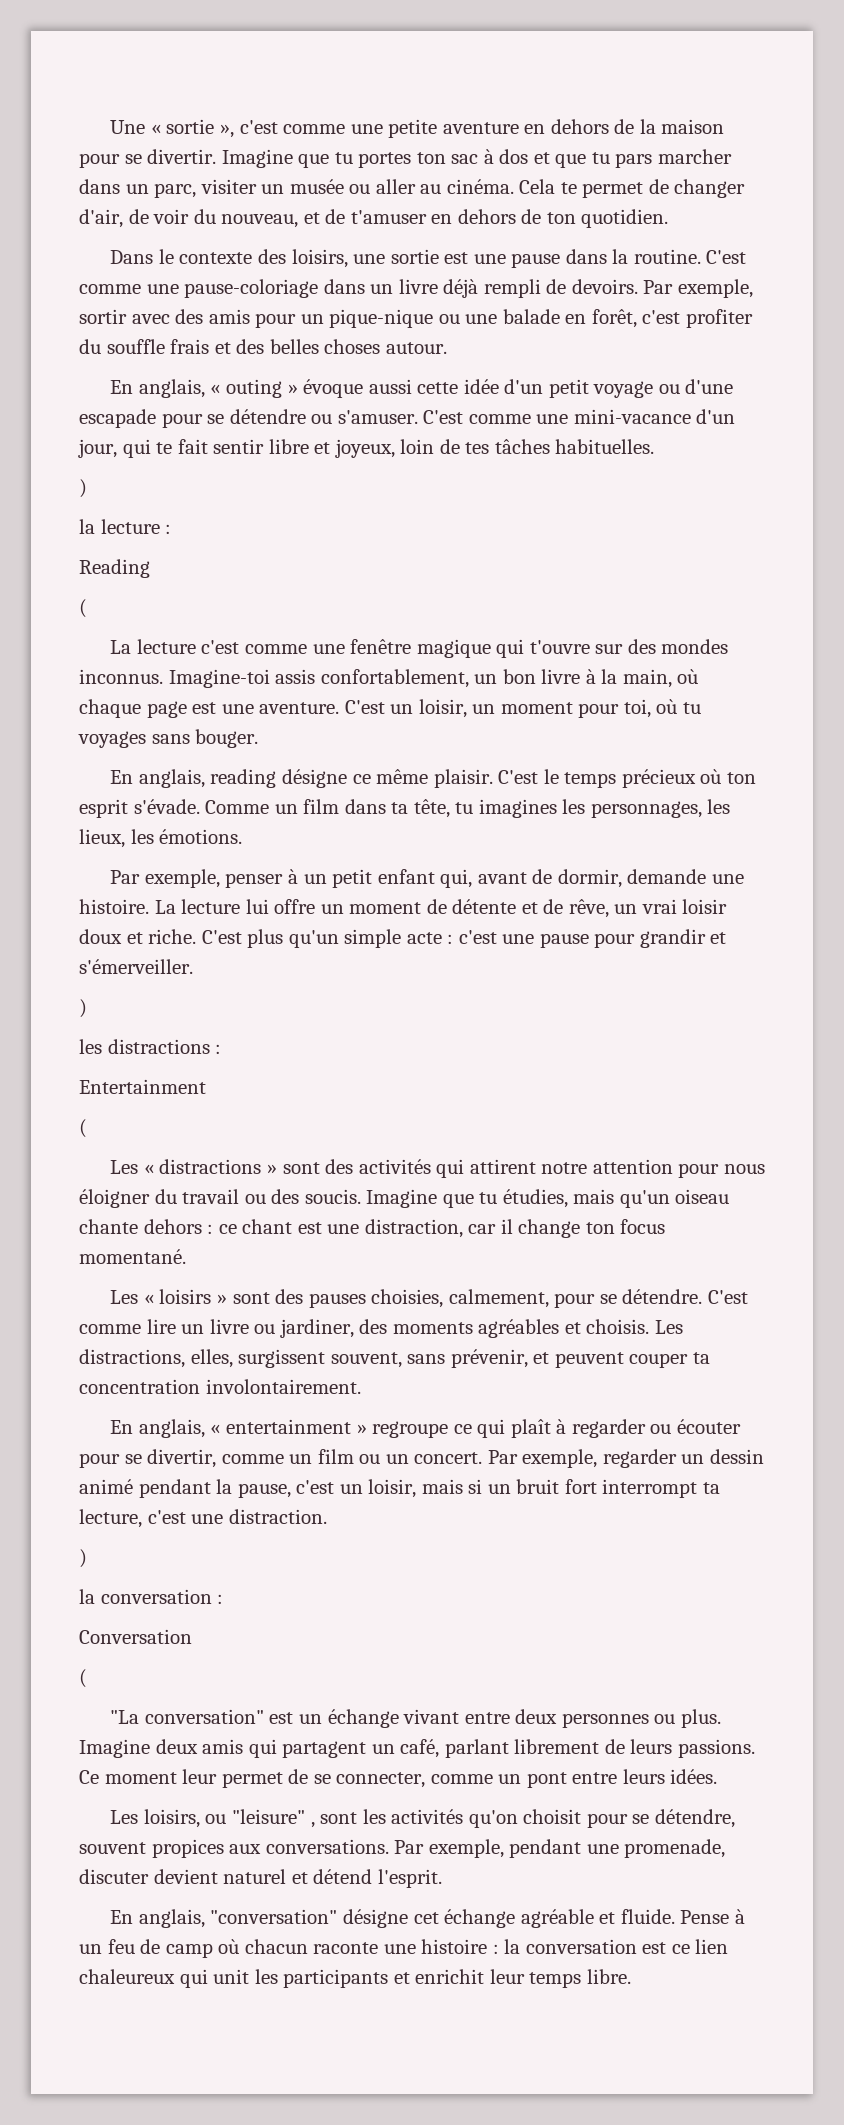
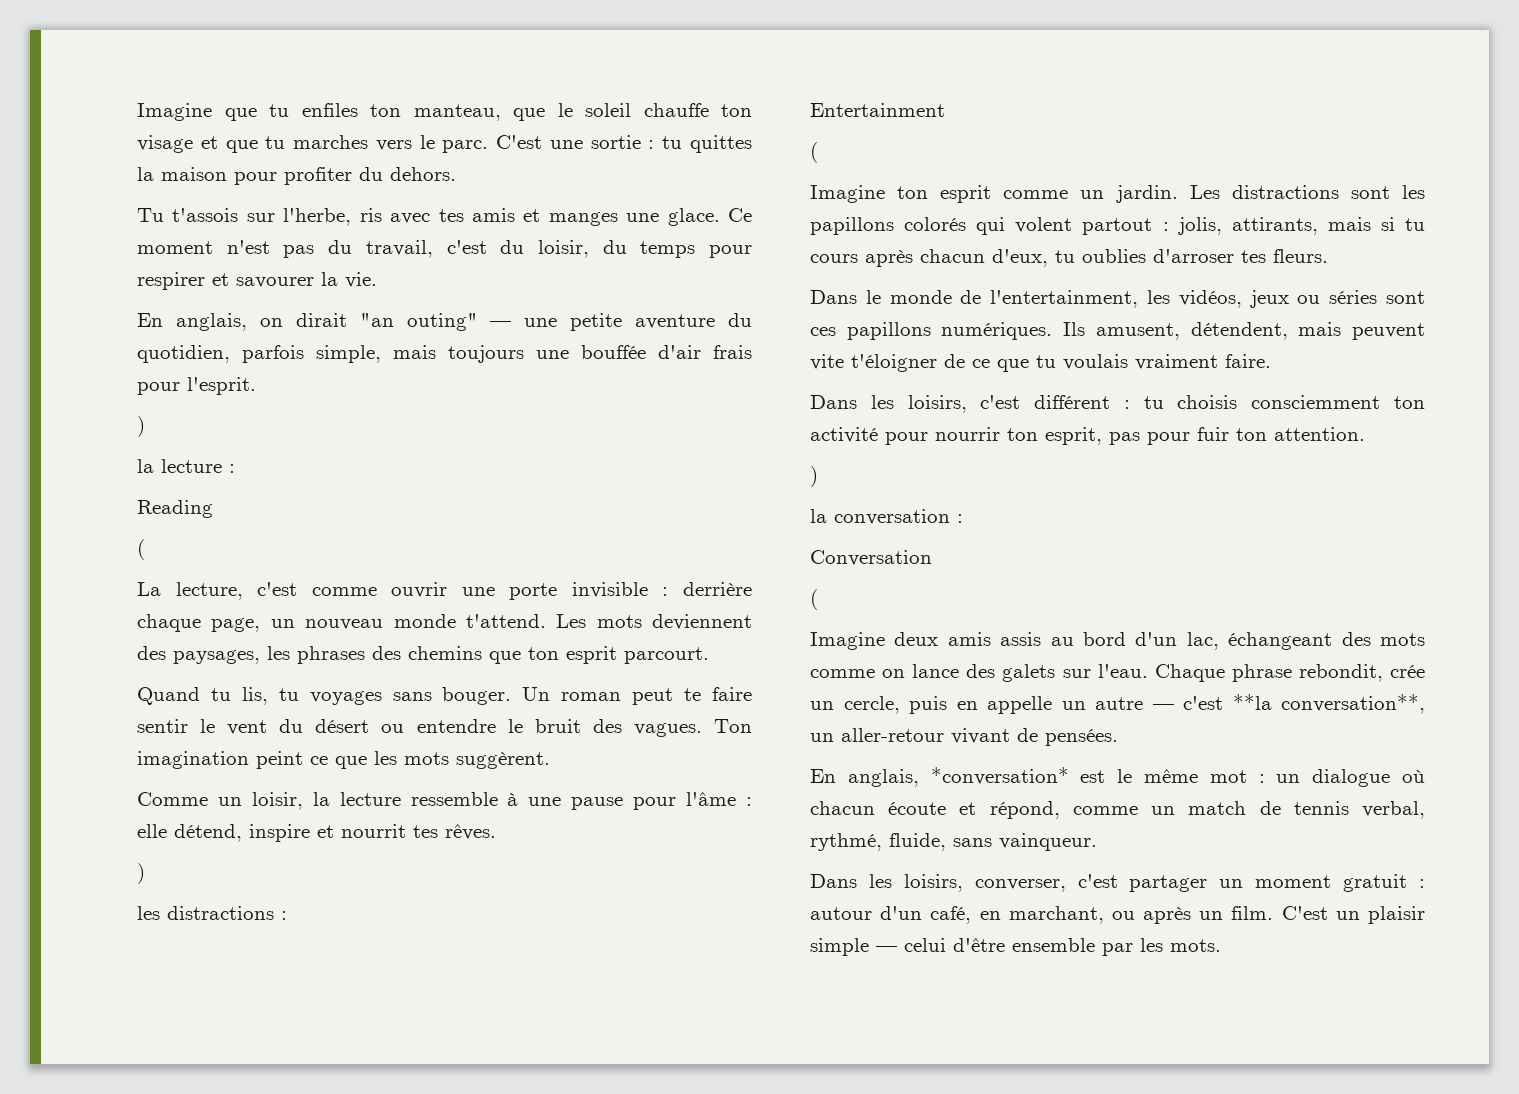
[110,119,725,138] [79,149,733,168] [79,179,746,198] [79,209,669,228] [110,249,747,268] [79,279,753,298] [79,309,753,328] [79,339,447,354] [110,379,734,398] [79,409,736,428] [78,439,655,458] Une « sortie », c'est comme une petite aventure en dehors de la maison pour se divertir. Imagine que tu portes ton sac à dos et que tu pars marcher dans un parc, visiter un musée ou aller au cinéma. Cela te permet de changer d'air, de voir du nouveau, et de t'amuser en dehors de ton quotidien. // Dans le contexte des loisirs, une sortie est une pause dans la routine. C'est comme une pause-coloriage dans un livre déjà rempli de devoirs. Par exemple, sortir avec des amis pour un pique-nique ou une balade en forêt, c'est profiter du souffle frais et des belles choses autour. // En anglais, « outing » évoque aussi cette idée d'un petit voyage ou d'une escapade pour se détendre ou s'amuser. C'est comme une mini-vacance d'un jour, qui te fait sentir libre et joyeux, loin de tes tâches habituelles. -> [137,103,752,121] [137,135,752,153] [137,167,456,185] [137,208,752,226] [137,240,752,258] [137,272,377,290] [137,313,752,331] [137,345,752,363] [137,377,256,395] Imagine que tu enfiles ton manteau, que le soleil chauffe ton visage et que tu marches vers le parc. C'est une sortie : tu quittes la maison pour profiter du dehors. // Tu t'assois sur l'herbe, ris avec tes amis et manges une glace. Ce moment n'est pas du travail, c'est du loisir, du temps pour respirer et savourer la vie. // En anglais, on dirait "an outing" — une petite aventure du quotidien, parfois simple, mais toujours une bouffée d'air frais pour l'esprit.
[136,639,729,658] [79,669,699,688] [79,699,701,718] [78,729,259,748] [110,769,756,788] [79,799,731,818] [79,829,243,848] [110,869,744,888] [79,899,728,918] [79,929,727,948] [79,959,193,974] lecture c'est comme une fenêtre magique qui t'ouvre sur des mondes inconnus. Imagine-toi assis confortablement, un bon livre à la main, où chaque page est une aventure. C'est un loisir, un moment pour toi, où tu voyages sans bouger. // En anglais, reading désigne ce même plaisir. C'est le temps précieux où ton esprit s'évade. Comme un film dans ta tête, tu imagines les personnages, les lieux, les émotions. // Par exemple, penser à un petit enfant qui, avant de dormir, demande une histoire. La lecture lui offre un moment de détente et de rêve, un vrai loisir doux et riche. C'est plus qu'un simple acte : c'est une pause pour grandir et s'émerveiller. -> [175,582,752,600] [137,614,752,632] [137,646,709,664] [137,687,752,705] [137,719,752,737] [137,751,550,769] [137,792,752,810] [137,824,496,842] lecture, c'est comme ouvrir une porte invisible : derrière chaque page, un nouveau monde t'attend. Les mots deviennent des paysages, les phrases des chemins que ton esprit parcourt. // Quand tu lis, tu voyages sans bouger. Un roman peut te faire sentir le vent du désert ou entendre le bruit des vagues. Ton imagination peint ce que les mots suggèrent. // Comme un loisir, la lecture ressemble à une pause pour l'âme : elle détend, inspire et nourrit tes rêves.
[110,1159,765,1178] [79,1189,730,1208] [79,1219,666,1238] [79,1249,186,1264] [110,1289,748,1308] [79,1319,683,1338] [79,1349,710,1368] [79,1379,361,1394] [110,1419,741,1438] [79,1449,764,1468] [79,1479,720,1498] [79,1509,327,1528] Les « distractions » sont des activités qui attirent notre attention pour nous éloigner du travail ou des soucis. Imagine que tu étudies, mais qu'un oiseau chante dehors : ce chant est une distraction, car il change ton focus momentané. // Les « loisirs » sont des pauses choisies, calmement, pour se détendre. C'est comme lire un livre ou jardiner, des moments agréables et choisis. Les distractions, elles, surgissent souvent, sans prévenir, et peuvent couper ta concentration involontairement. // En anglais, « entertainment » regroupe ce qui plaît à regarder ou écouter pour se divertir, comme un film ou un concert. Par exemple, regarder un dessin animé pendant la pause, c'est un loisir, mais si un bruit fort interrompt ta lecture, c'est une distraction. -> [810,185,1425,203] [810,217,1425,235] [810,249,1328,267] [810,290,1425,308] [810,322,1425,340] [810,354,1271,372] [810,395,1425,413] [810,427,1365,445] Imagine ton esprit comme un jardin. Les distractions sont les papillons colorés qui volent partout : jolis, attirants, mais si tu cours après chacun d'eux, tu oublies d'arroser tes fleurs. // Dans le monde de l'entertainment, les vidéos, jeux ou séries sont ces papillons numériques. Ils amusent, détendent, mais peuvent vite t'éloigner de ce que tu voulais vraiment faire. // Dans les loisirs, c'est différent : tu choisis consciemment ton activité pour nourrir ton esprit, pas pour fuir ton attention.
[110,1709,721,1728] [79,1739,755,1758] [79,1769,718,1788] [110,1809,735,1828] [79,1839,726,1858] [79,1869,442,1888] [110,1909,745,1928] [79,1939,729,1958] [79,1969,631,1988] "La conversation" est un échange vivant entre deux personnes ou plus. Imagine deux amis qui partagent un café, parlant librement de leurs passions. Ce moment leur permet de se connecter, comme un pont entre leurs idées. // Les loisirs, ou "leisure" , sont les activités qu'on choisit pour se détendre, souvent propices aux conversations. Par exemple, pendant une promenade, discuter devient naturel et détend l'esprit. // En anglais, "conversation" désigne cet échange agréable et fluide. Pense à un feu de camp où chacun raconte une histoire : la conversation est ce lien chaleureux qui unit les participants et enrichit leur temps libre. -> [810,632,1425,650] [810,664,1425,682] [810,694,1425,714] [810,728,1118,746] [810,767,1425,787] [810,801,1425,819] [810,833,1097,851] [810,874,1425,892] [810,906,1425,924] [810,938,1221,956] Imagine deux amis assis au bord d'un lac, échangeant des mots comme on lance des galets sur l'eau. Chaque phrase rebondit, crée un cercle, puis en appelle un autre — c'est **la conversation**, un aller-retour vivant de pensées. // En anglais, *conversation* est le même mot : un dialogue où chacun écoute et répond, comme un match de tennis verbal, rythmé, fluide, sans vainqueur. // Dans les loisirs, converser, c'est partager un moment gratuit : autour d'un café, en marchant, ou après un film. C'est un plaisir simple — celui d'être ensemble par les mots.

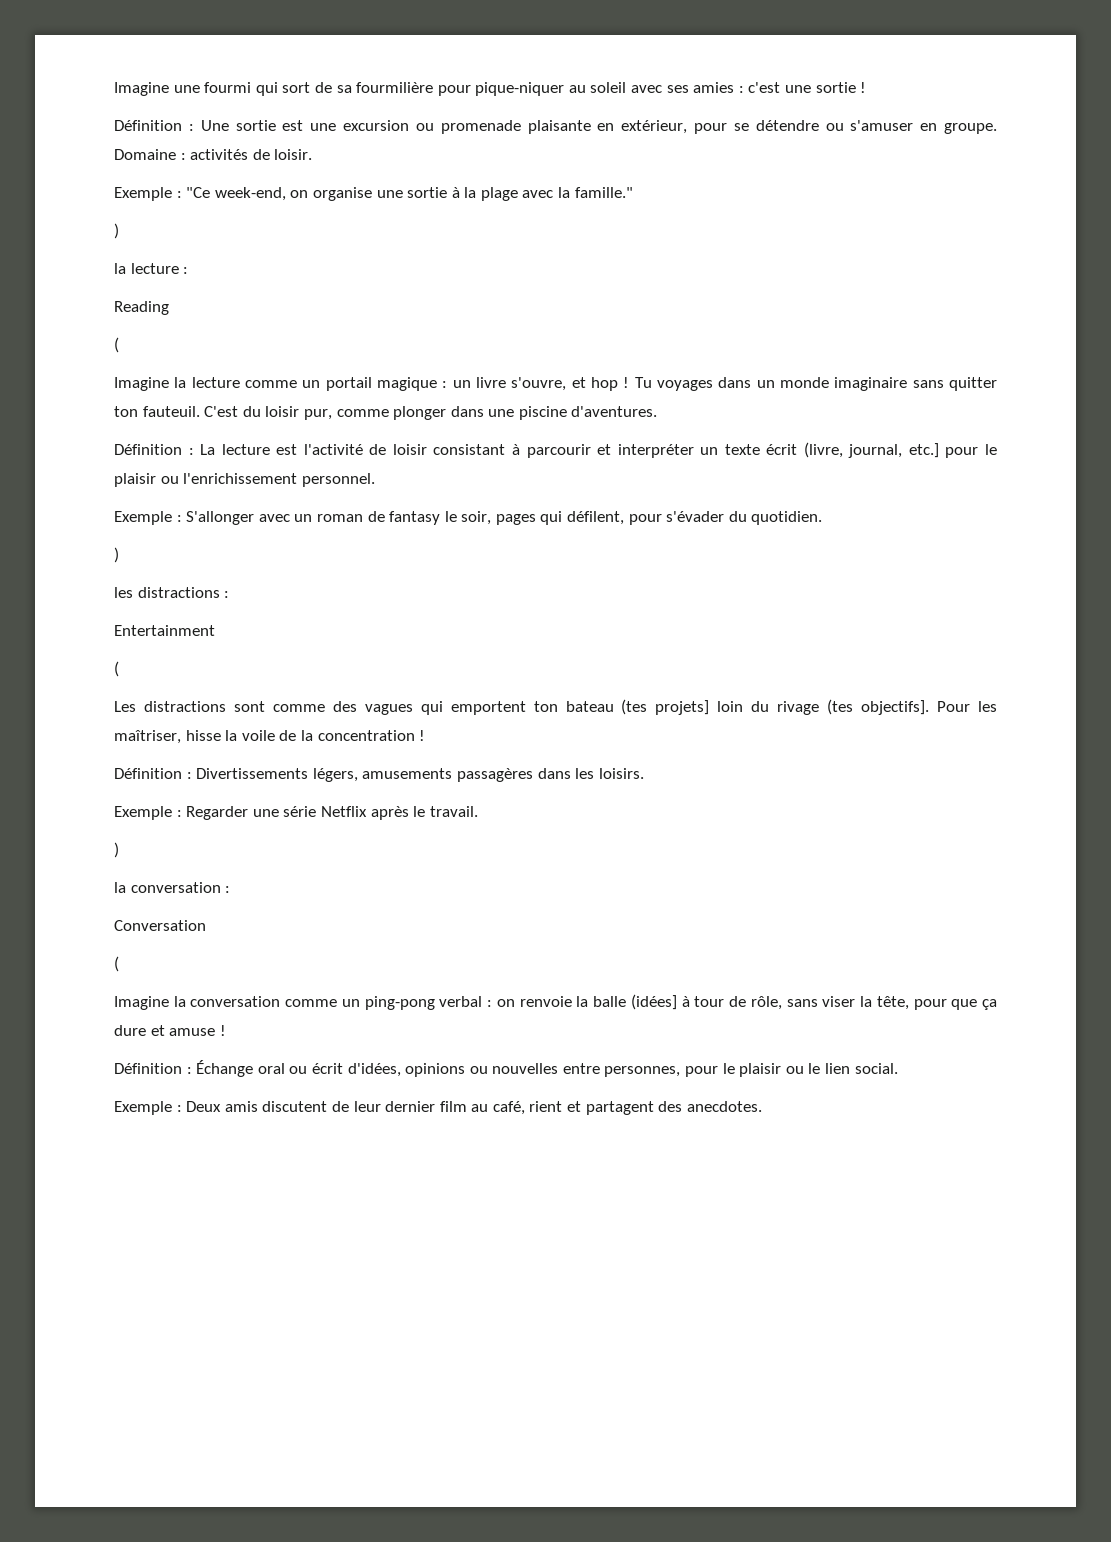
[137,103,752,121] [137,135,752,153] [137,167,456,185] [137,208,752,226] [137,240,752,258] [137,272,377,290] [137,313,752,331] [137,345,752,363] [137,377,256,395] Imagine que tu enfiles ton manteau, que le soleil chauffe ton visage et que tu marches vers le parc. C'est une sortie : tu quittes la maison pour profiter du dehors. // Tu t'assois sur l'herbe, ris avec tes amis et manges une glace. Ce moment n'est pas du travail, c'est du loisir, du temps pour respirer et savourer la vie. // En anglais, on dirait "an outing" — une petite aventure du quotidien, parfois simple, mais toujours une bouffée d'air frais pour l'esprit. -> [114,82,867,96] [114,120,998,134] [114,149,313,160] [114,187,633,201] Imagine une fourmi qui sort de sa fourmilière pour pique-niquer au soleil avec ses amies : c'est une sortie ! // Définition : Une sortie est une excursion ou promenade plaisante en extérieur, pour se détendre ou s'amuser en groupe. Domaine : activités de loisir. // Exemple : "Ce week-end, on organise une sortie à la plage avec la famille."
[137,582,752,600] [137,614,752,632] [137,646,709,664] [137,687,752,705] [137,719,752,737] [137,751,550,769] [137,792,752,810] [137,824,496,842] La lecture, c'est comme ouvrir une porte invisible : derrière chaque page, un nouveau monde t'attend. Les mots deviennent des paysages, les phrases des chemins que ton esprit parcourt. // Quand tu lis, tu voyages sans bouger. Un roman peut te faire sentir le vent du désert ou entendre le bruit des vagues. Ton imagination peint ce que les mots suggèrent. // Comme un loisir, la lecture ressemble à une pause pour l'âme : elle détend, inspire et nourrit tes rêves. -> [114,377,998,391] [114,406,658,420] [114,442,997,458] [114,473,375,487] [114,511,823,525] Imagine la lecture comme un portail magique : un livre s'ouvre, et hop ! Tu voyages dans un monde imaginaire sans quitter ton fauteuil. C'est du loisir pur, comme plonger dans une piscine d'aventures. // Définition : La lecture est l'activité de loisir consistant à parcourir et interpréter un texte écrit (livre, journal, etc.] pour le plaisir ou l'enrichissement personnel. // Exemple : S'allonger avec un roman de fantasy le soir, pages qui défilent, pour s'évader du quotidien.
[810,185,1425,203] [810,217,1425,235] [810,249,1328,267] [810,290,1425,308] [810,322,1425,340] [810,354,1271,372] [810,395,1425,413] [810,427,1365,445] Imagine ton esprit comme un jardin. Les distractions sont les papillons colorés qui volent partout : jolis, attirants, mais si tu cours après chacun d'eux, tu oublies d'arroser tes fleurs. // Dans le monde de l'entertainment, les vidéos, jeux ou séries sont ces papillons numériques. Ils amusent, détendent, mais peuvent vite t'éloigner de ce que tu voulais vraiment faire. // Dans les loisirs, c'est différent : tu choisis consciemment ton activité pour nourrir ton esprit, pas pour fuir ton attention. -> [114,699,998,715] [114,730,426,744] [114,768,644,782] [114,806,478,820] Les distractions sont comme des vagues qui emportent ton bateau (tes projets] loin du rivage (tes objectifs]. Pour les maîtriser, hisse la voile de la concentration ! // Définition : Divertissements légers, amusements passagères dans les loisirs. // Exemple : Regarder une série Netflix après le travail.
[894,632,1425,650] [810,664,1425,682] [810,694,1425,714] [810,728,1118,746] [810,767,1425,787] [810,801,1425,819] [810,833,1097,851] [810,874,1425,892] [810,906,1425,924] [810,938,1221,956] deux amis assis au bord d'un lac, échangeant des mots comme on lance des galets sur l'eau. Chaque phrase rebondit, crée un cercle, puis en appelle un autre — c'est **la conversation**, un aller-retour vivant de pensées. // En anglais, *conversation* est le même mot : un dialogue où chacun écoute et répond, comme un match de tennis verbal, rythmé, fluide, sans vainqueur. // Dans les loisirs, converser, c'est partager un moment gratuit : autour d'un café, en marchant, ou après un film. C'est un plaisir simple — celui d'être ensemble par les mots. -> [173,994,998,1010] [114,1025,226,1036] [114,1060,898,1077] [114,1101,762,1115] la conversation comme un ping-pong verbal : on renvoie la balle (idées] à tour de rôle, sans viser la tête, pour que ça dure et amuse ! // Définition : Échange oral ou écrit d'idées, opinions ou nouvelles entre personnes, pour le plaisir ou le lien social. // Exemple : Deux amis discutent de leur dernier film au café, rient et partagent des anecdotes.

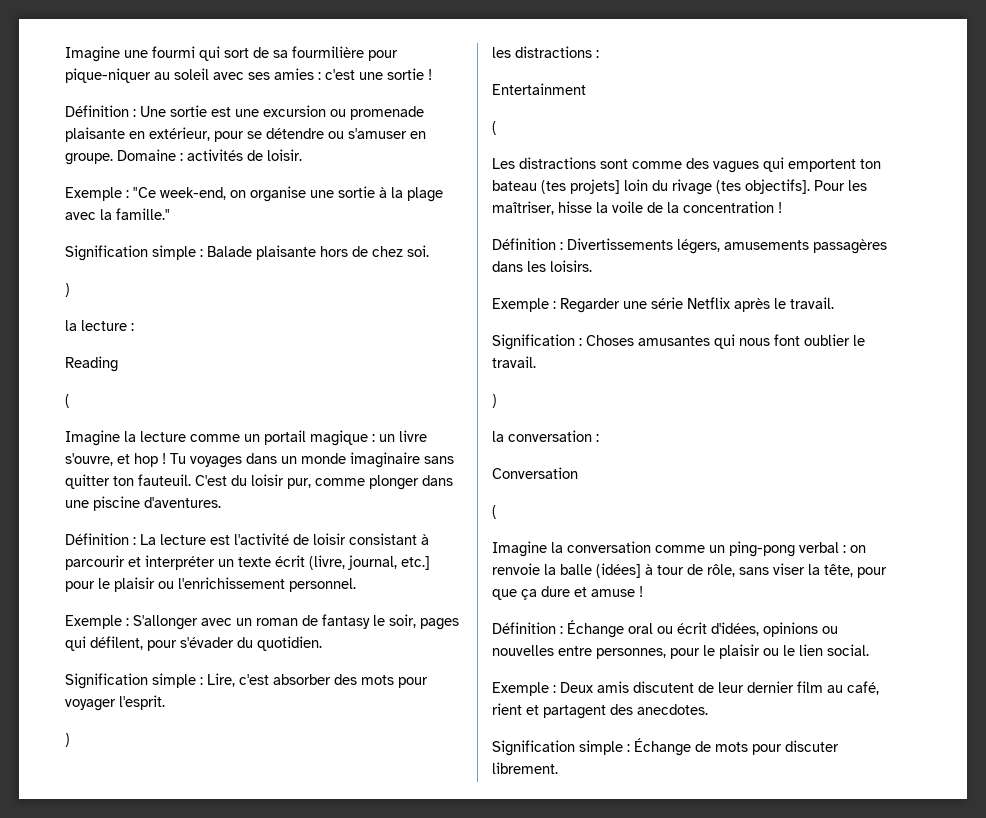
(633, 192) none -> [65,245,429,261] // Signification simple : Balade plaisante hors de chez soi.
(823, 518) none -> [65,673,428,689] [65,695,165,711] // Signification simple : Lire, c'est absorber des mots pour voyager l'esprit.
(478, 811) none -> [492,334,865,350] [492,356,536,368] // Signification : Choses amusantes qui nous font oublier le travail.
(762, 1106) none -> [492,738,839,756] [492,762,558,774] // Signification simple : Échange de mots pour discuter librement.

